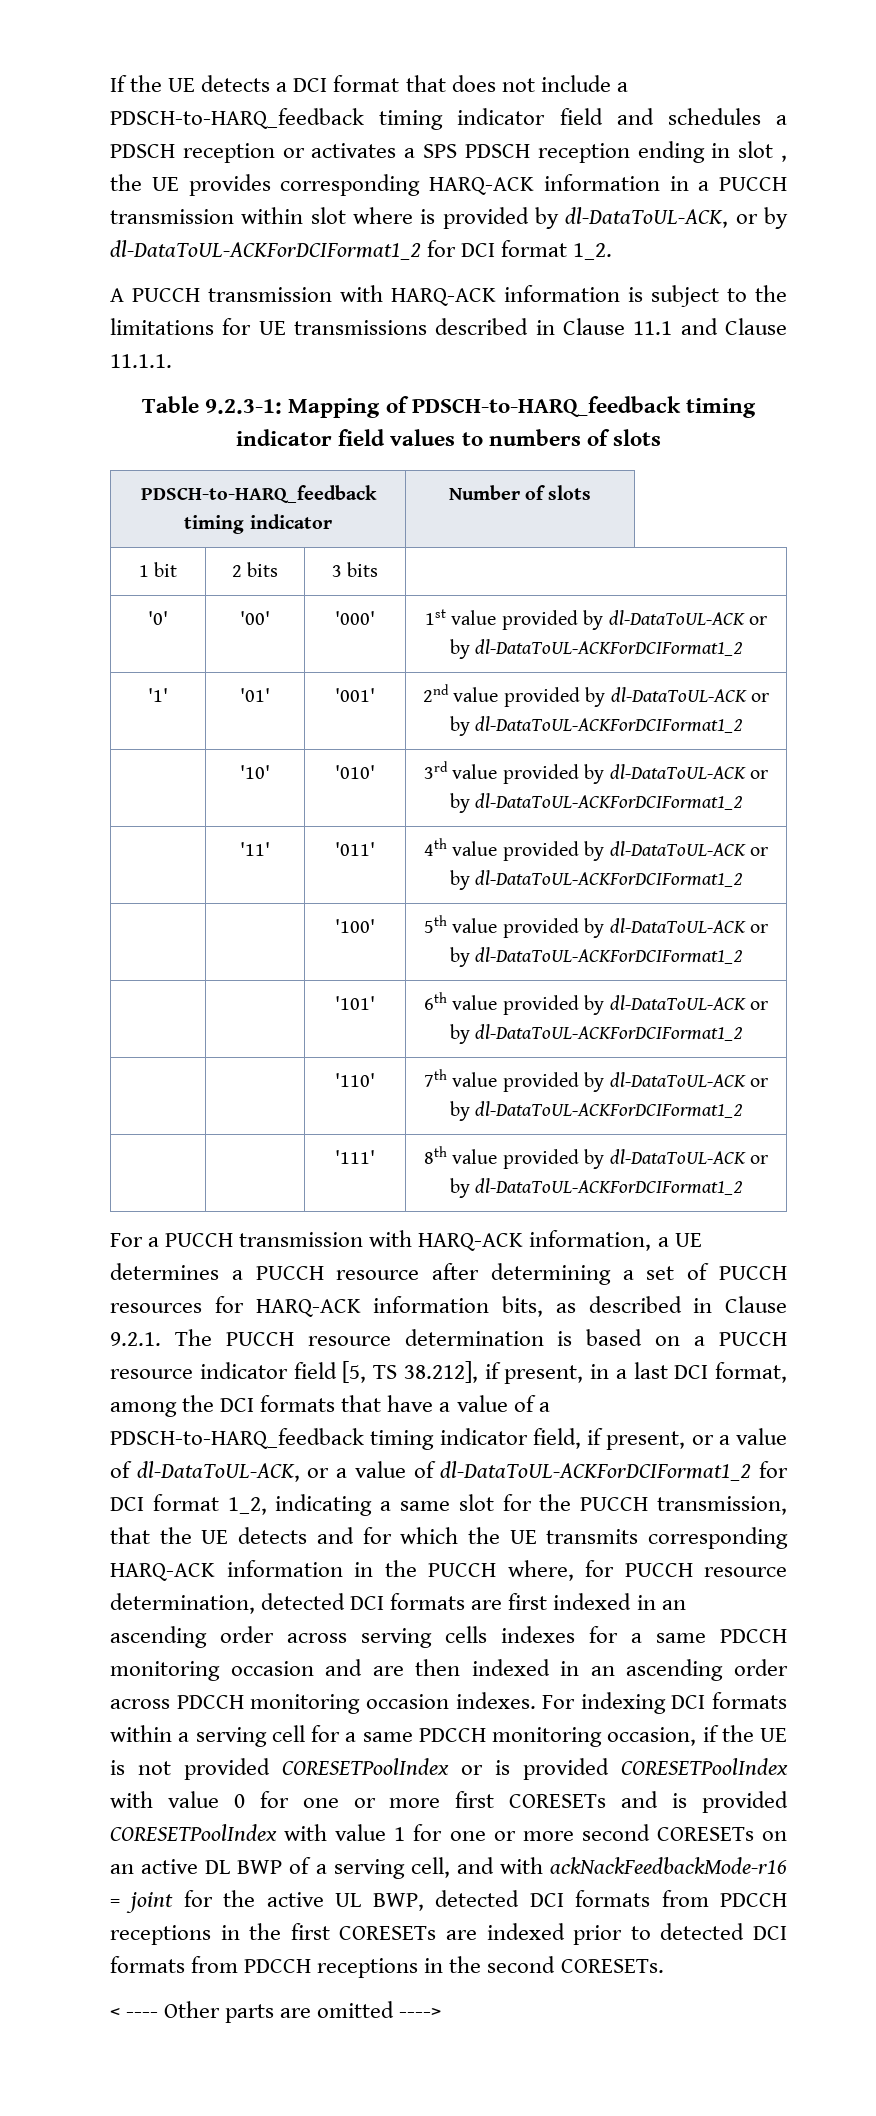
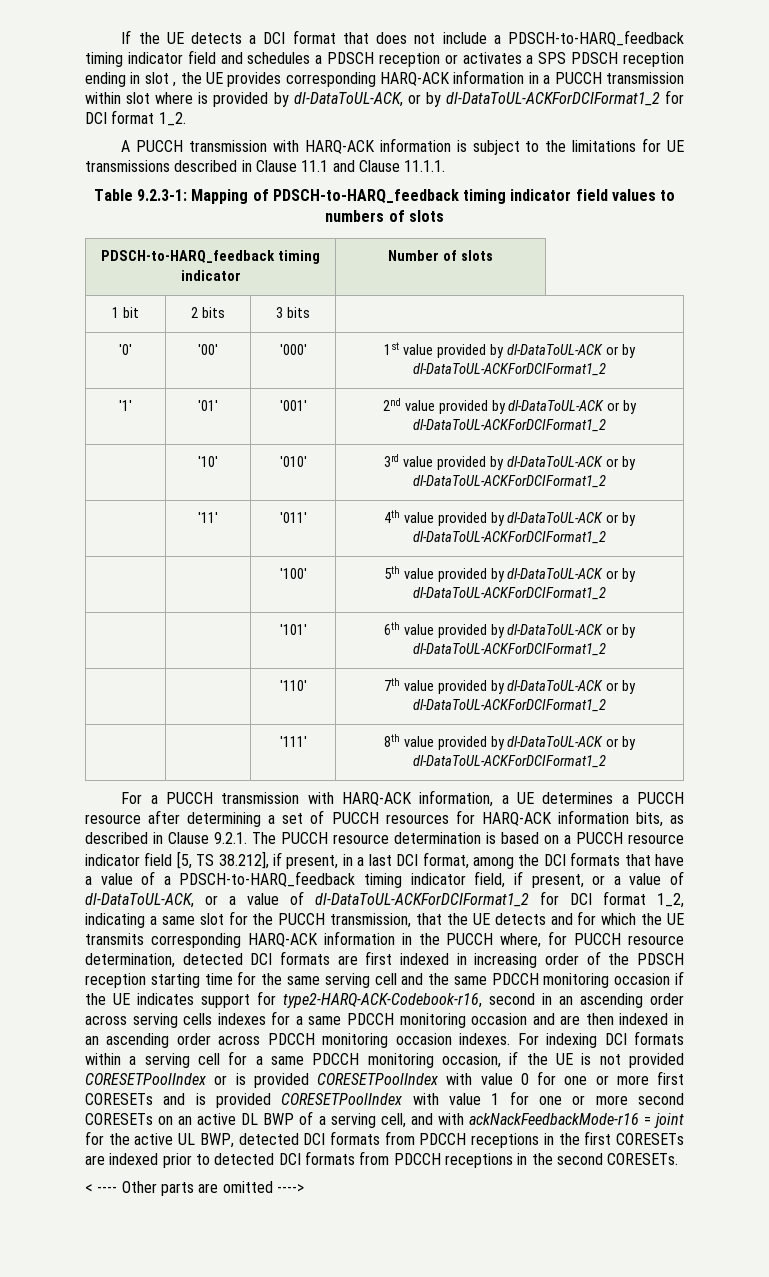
(656, 1602) none -> [474,951,684,968] [85,971,684,988] [85,991,552,1008] increasing order of the PDSCH reception starting time for the same serving cell and the same PDCCH monitoring occasion if the UE indicates support for type2-HARQ-ACK-Codebook-r16, second in

